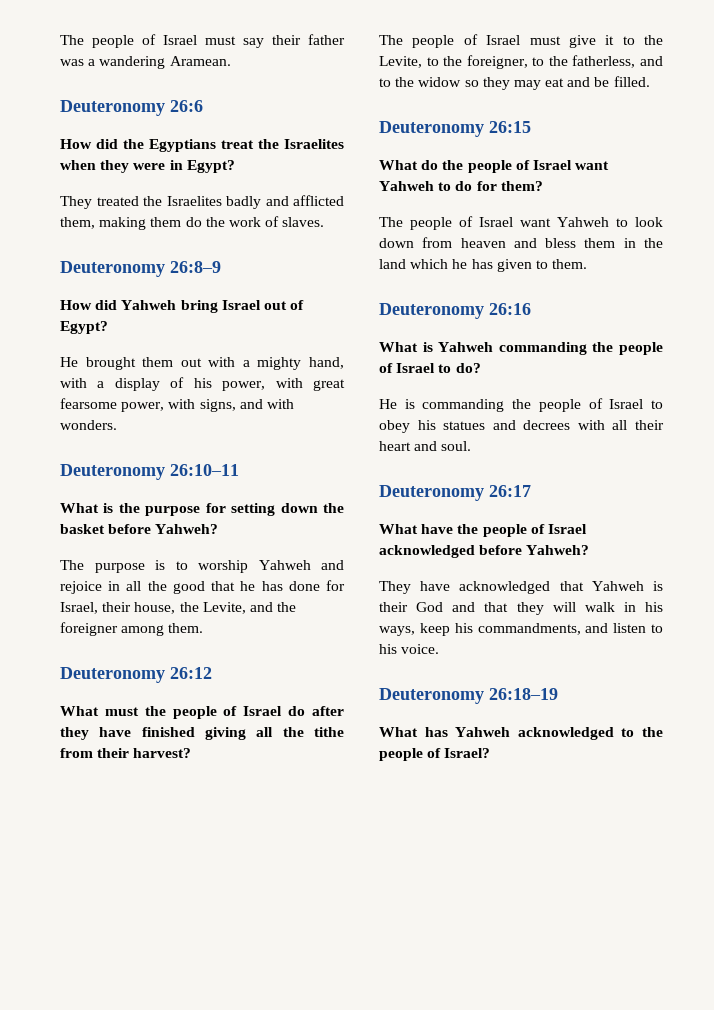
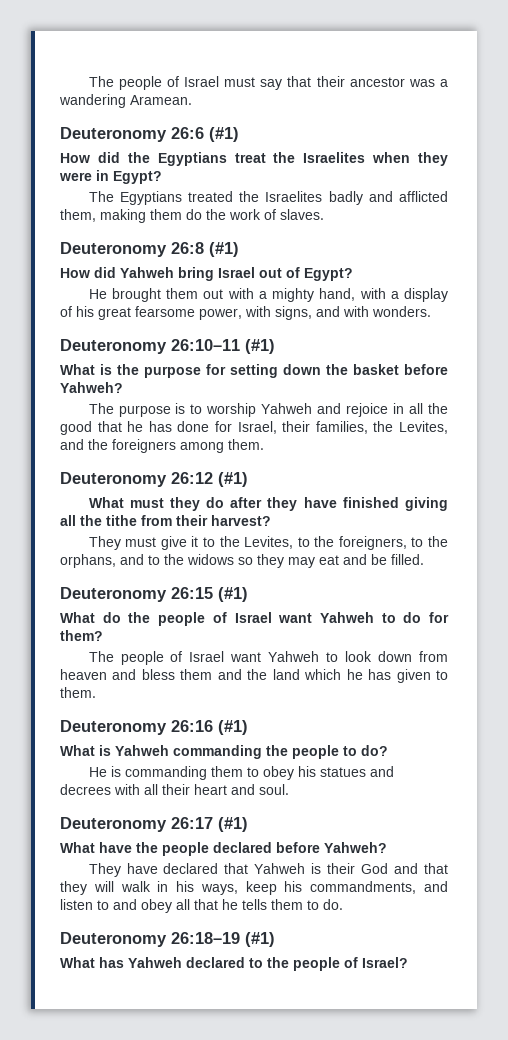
[272,34,345,45] their father -> [287,76,405,87] that their ancestor
(203, 106) none -> [209,127,239,142] (#1)
[60,196,92,209] They -> [88,191,182,205] The Egyptians
[170,261,221,273] 26:8–9 -> [171,242,239,257] 26:8 (#1)
[222,378,303,391] power, with -> (94, 311) none
(239, 470) none -> [245,339,275,354] (#1)
[134,602,297,614] [60,622,118,636] house, the Levite, and the foreigner -> [315,421,448,434] [60,439,176,453] families, the Levites, and the foreigners
(212, 673) none -> [218,472,248,487] (#1)
[144,706,283,719] the people of Israel -> [169,497,200,511] they
[379,34,521,48] The people of Israel -> [88,536,121,550] They
[379,55,636,69] Levite, to the foreigner, to the fatherless, -> [244,536,448,550] [60,554,116,568] Levites, to the foreigners, to the orphans,
[418,77,462,87] widow -> [187,554,234,565] widows
(531, 127) none -> [218,587,248,602] (#1)
[623,238,636,248] in -> [217,669,242,680] and
(531, 309) none -> [218,720,248,735] (#1)
[379,363,436,373] of Israel -> (339, 752) none
[512,398,644,412] the people of Israel -> [210,766,243,777] them
(531, 491) none -> [218,817,248,832] (#1)
[530,524,587,534] [379,545,475,558] of Israel acknowledged -> [213,842,272,853] declared
[459,581,551,594] acknowledged -> [163,863,219,874] declared
[379,644,440,654] his voice. -> [113,899,343,913] and obey all that he tells them to do.
(558, 694) none -> [245,932,275,947] (#1)
[517,727,614,740] acknowledged -> [186,957,245,968] declared

